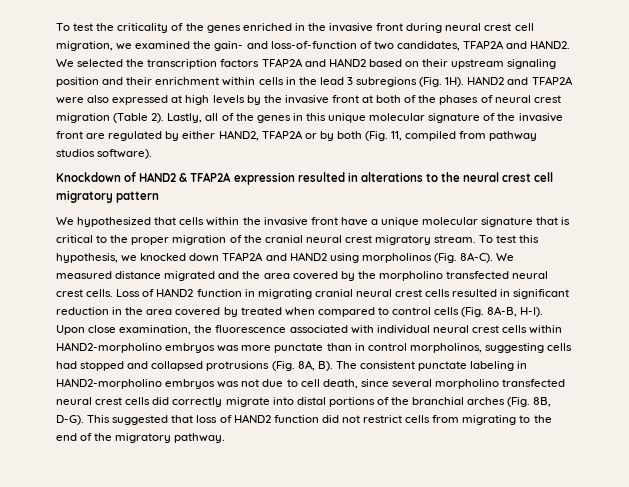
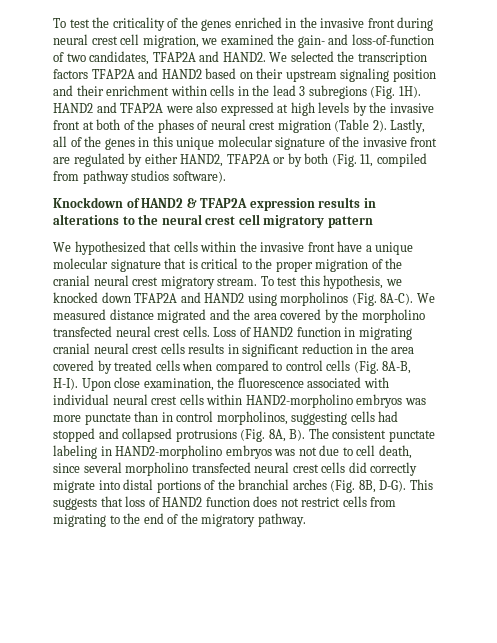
[297,172,345,182] resulted -> [318,197,361,208] results
[452,289,498,297] resulted -> [188,343,225,354] results
(282, 311) none -> [155,360,180,371] cells
[112,415,169,425] suggested -> [53,498,97,510] suggests
[321,415,339,423] did -> [253,496,278,507] does

